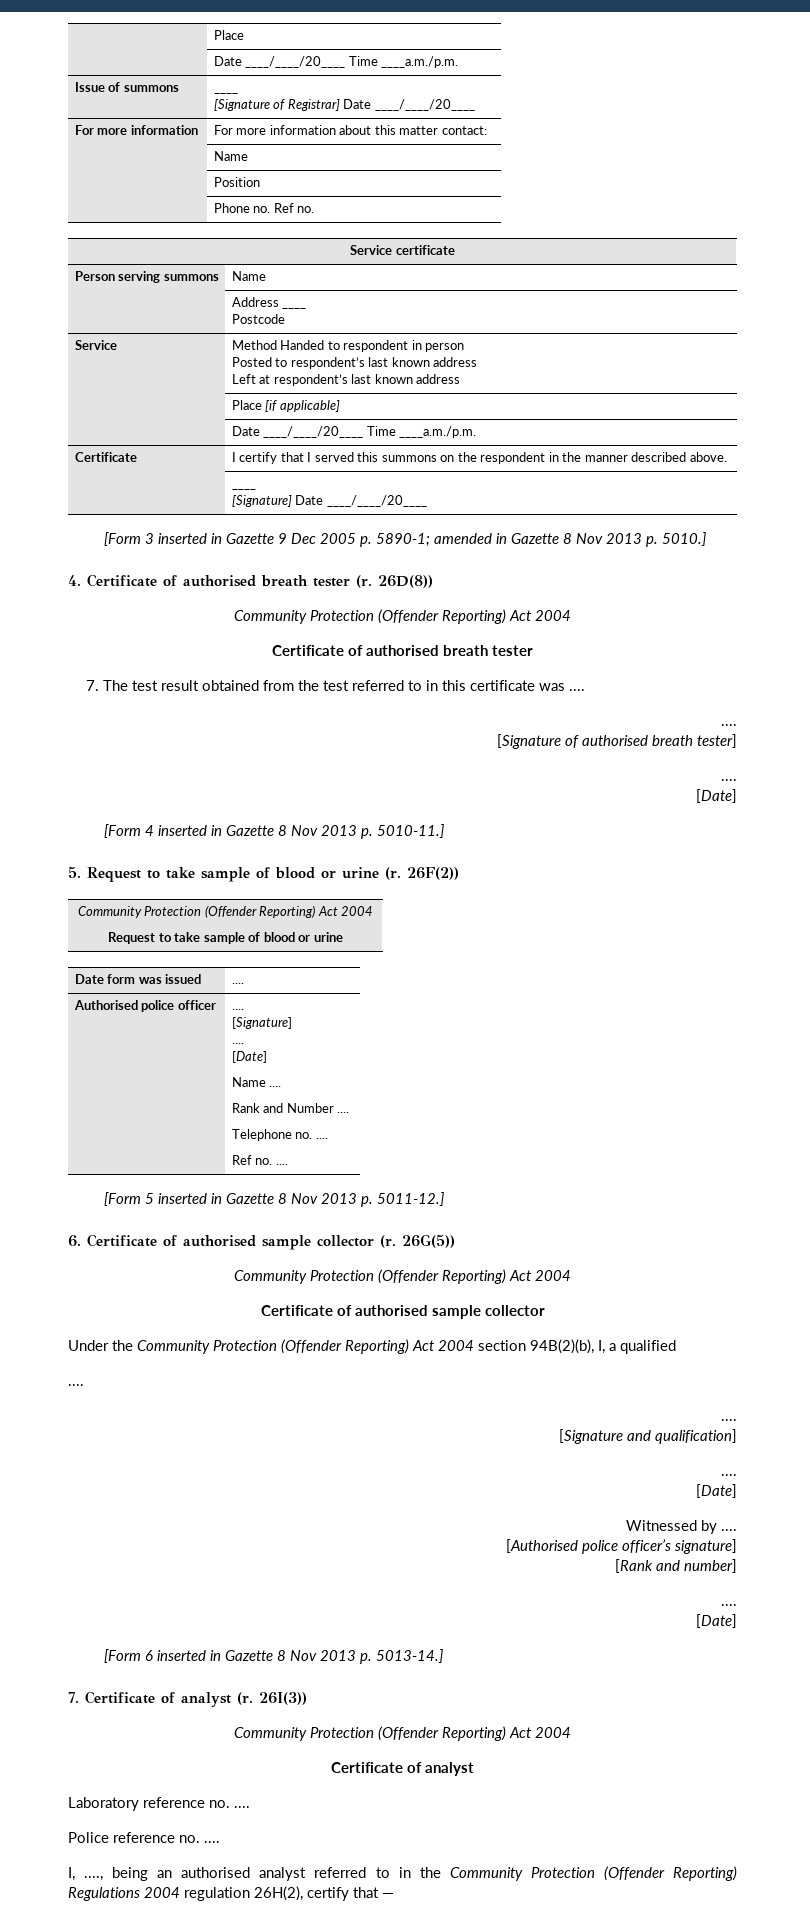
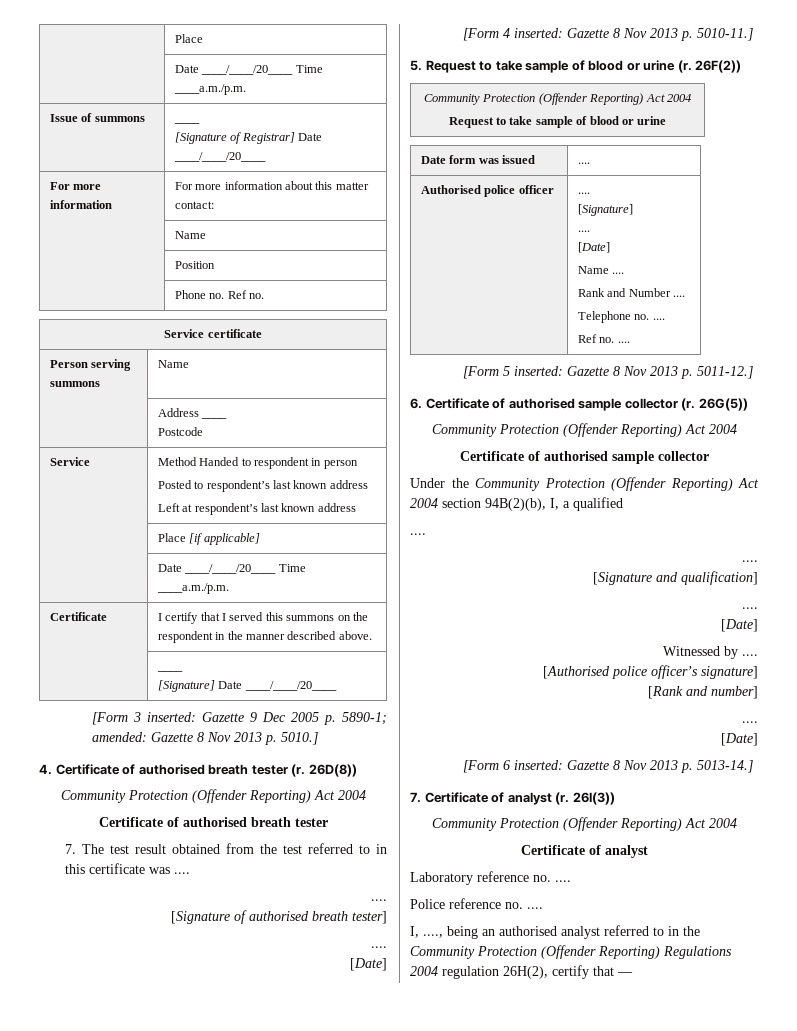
[157,533,222,544] inserted in -> [146,712,196,722] inserted:
[433,533,507,544] amended in -> [91,732,147,742] amended:
[157,825,222,836] inserted in -> [513,28,563,38] inserted:
[157,1193,222,1204] inserted in -> [513,366,563,376] inserted:
[156,1650,221,1661] inserted in -> [513,760,563,770] inserted:

